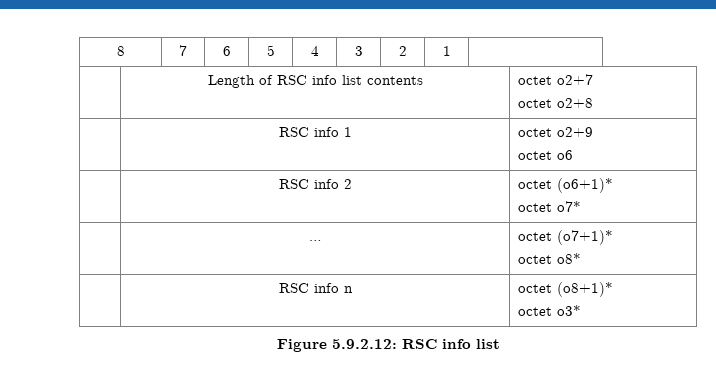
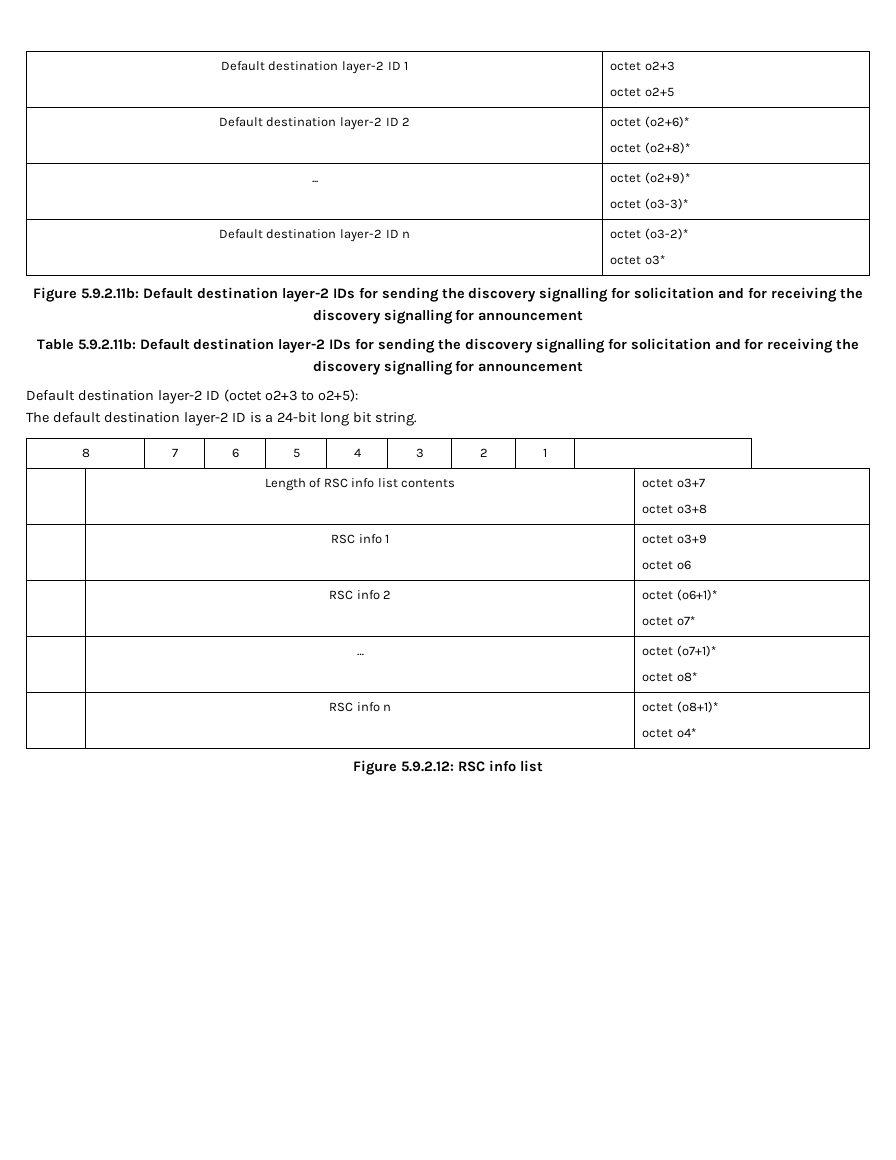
(116, 51) none -> [220,61,409,74] [610,61,675,71] [610,87,674,97] [218,117,411,130] [610,116,689,128] [610,142,690,154] [311,180,318,183] [610,172,690,184] [610,198,688,210] [218,229,411,242] [610,228,688,240] [610,255,665,265] [33,287,863,302] [312,309,584,324] [36,338,860,353] [312,360,584,375] [26,389,359,404] [26,412,418,426] Default destination layer-2 ID 1 | octet o2+3 // octet o2+5 // Default destination layer-2 ID 2 | octet (o2+6)* // octet (o2+8)* // ... | octet (o2+9)* // octet (o3-3)* // Default destination layer-2 ID n | octet (o3-2)* // octet o3* // Figure 5.9.2.11b: Default destination layer-2 IDs for sending the discovery signalling for solicitation and for receiving the discovery signalling for announcement // Table 5.9.2.11b: Default destination layer-2 IDs for sending the discovery signalling for solicitation and for receiving the discovery signalling for announcement // Default destination layer-2 ID (octet o2+3 to o2+5): // The default destination layer-2 ID is a 24-bit long bit string. //
[556,74,593,85] [517,98,593,108] o2+7 // octet o2+8 -> [676,478,705,488] [642,504,707,514] o3+7 // octet o3+8
[556,127,593,137] o2+9 -> [676,534,707,544] o3+9
[556,305,581,316] o3* -> [676,728,696,738] o4*

